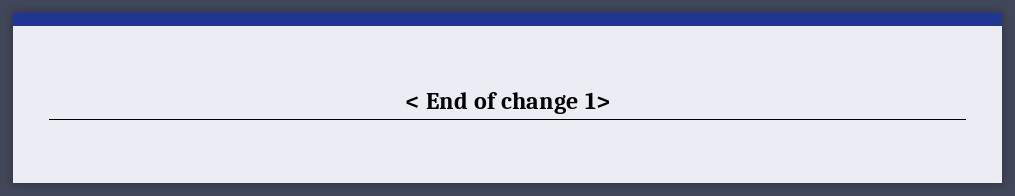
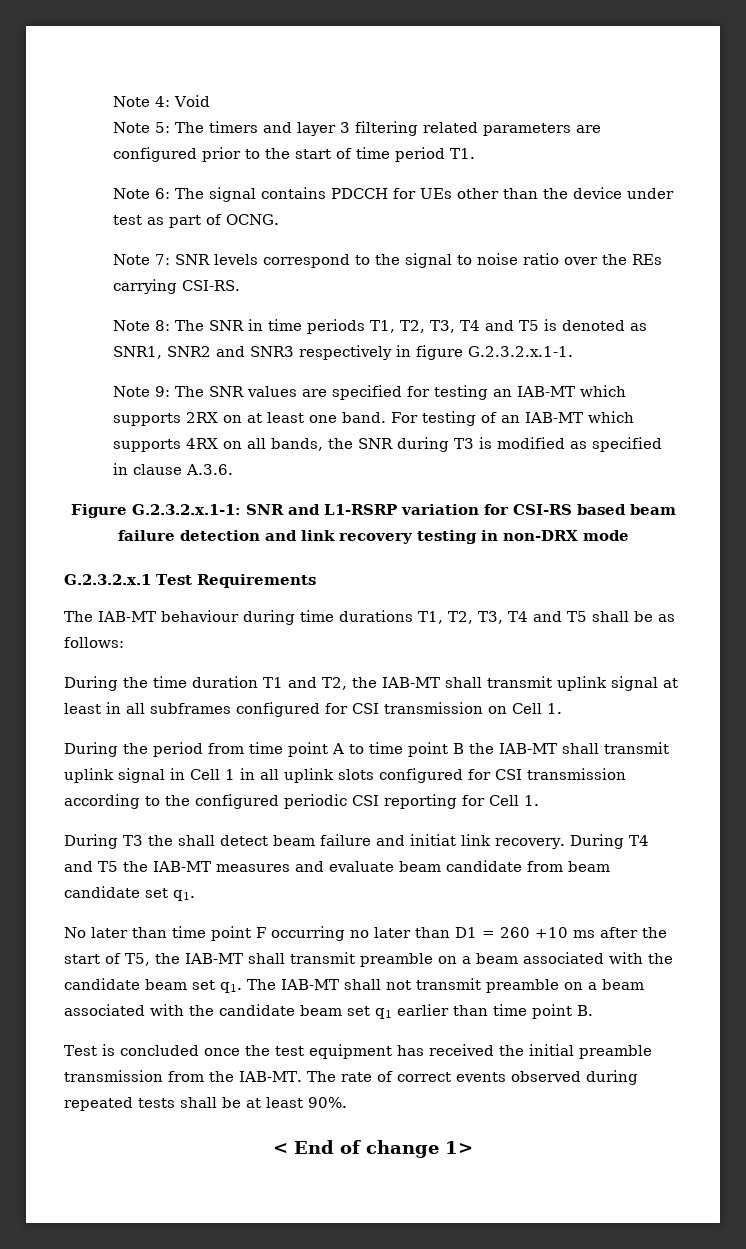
(405, 102) none -> [113,95,211,107] [113,121,602,136] [113,147,476,162] [113,187,675,202] [113,214,280,228] [113,253,663,268] [113,279,241,294] [113,319,648,334] [113,345,574,360] [113,385,627,400] [113,411,635,426] [113,437,663,452] [113,463,234,475] [70,504,676,518] [117,530,629,544] [64,574,316,588] [64,610,675,625] [64,637,124,648] [64,676,678,691] [64,702,562,717] [64,742,669,757] [64,768,626,783] [64,794,539,809] [64,834,649,849] [64,860,610,872] [64,886,195,901] [64,926,667,941] [64,952,673,967] [64,978,644,993] [64,1004,593,1019] [64,1044,652,1059] [64,1070,638,1085] [64,1097,347,1111] Note 4: Void // Note 5: The timers and layer 3 filtering related parameters are configured prior to the start of time period T1. // Note 6: The signal contains PDCCH for UEs other than the device under test as part of OCNG. // Note 7: SNR levels correspond to the signal to noise ratio over the REs carrying CSI-RS. // Note 8: The SNR in time periods T1, T2, T3, T4 and T5 is denoted as SNR1, SNR2 and SNR3 respectively in figure G.2.3.2.x.1-1. // Note 9: The SNR values are specified for testing an IAB-MT which supports 2RX on at least one band. For testing of an IAB-MT which supports 4RX on all bands, the SNR during T3 is modified as specified in clause A.3.6. // Figure G.2.3.2.x.1-1: SNR and L1-RSRP variation for CSI-RS based beam failure detection and link recovery testing in non-DRX mode // G.2.3.2.x.1 Test Requirements // The IAB-MT behaviour during time durations T1, T2, T3, T4 and T5 shall be as follows: // During the time duration T1 and T2, the IAB-MT shall transmit uplink signal at least in all subframes configured for CSI transmission on Cell 1. // During the period from time point A to time point B the IAB-MT shall transmit uplink signal in Cell 1 in all uplink slots configured for CSI transmission according to the configured periodic CSI reporting for Cell 1. // During T3 the shall detect beam failure and initiat link recovery. During T4 and T5 the IAB-MT measures and evaluate beam candidate from beam candidate set q1. // No later than time point F occurring no later than D1 = 260 +10 ms after the start of T5, the IAB-MT shall transmit preamble on a beam associated with the candidate beam set q1. The IAB-MT shall not transmit preamble on a beam associated with the candidate beam set q1 earlier than time point B. // Test is concluded once the test equipment has received the initial preamble transmission from the IAB-MT. The rate of correct events observed during repeated tests shall be at least 90%. //

